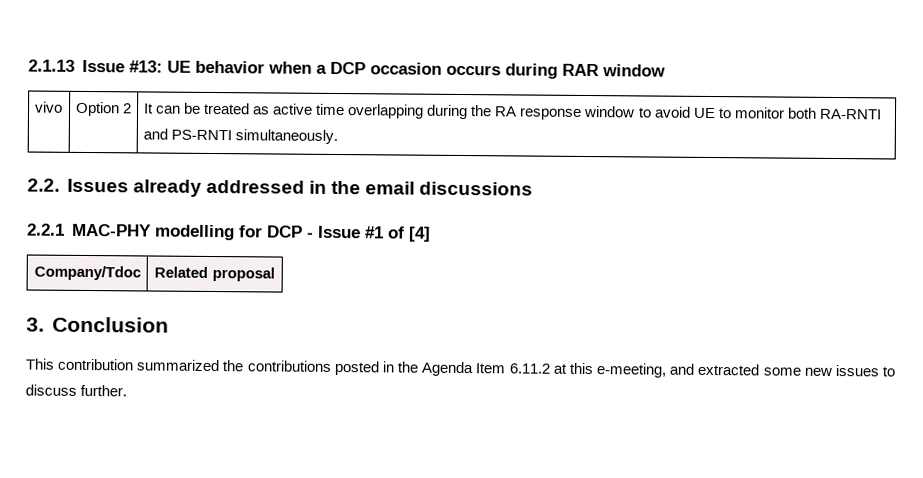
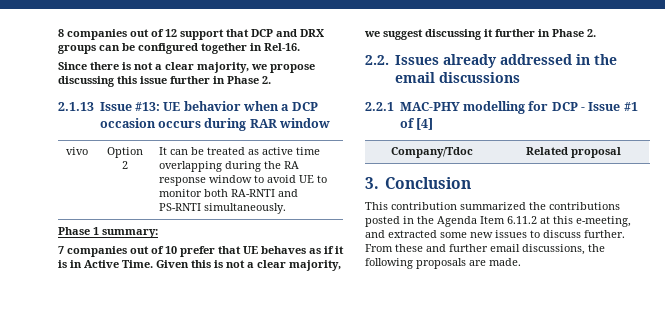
(28, 65) none -> [58,29,324,40] [58,43,300,54] [58,62,315,73] [58,76,271,87] 8 companies out of 12 support that DCP and DRX groups can be configured together in Rel-16. // Since there is not a clear majority, we propose discussing this issue further in Phase 2. //
(338, 137) none -> [58,227,158,238] [58,246,344,257] [58,260,341,271] [364,29,596,40] // Phase 1 summary: // 7 companies out of 10 prefer that UE behaves as if it is in Active Time. Given this is not a clear majority, we suggest discussing it further in Phase 2.
(128, 390) none -> [365,244,605,255] [365,258,521,269] From these and further email discussions, the following proposals are made.

